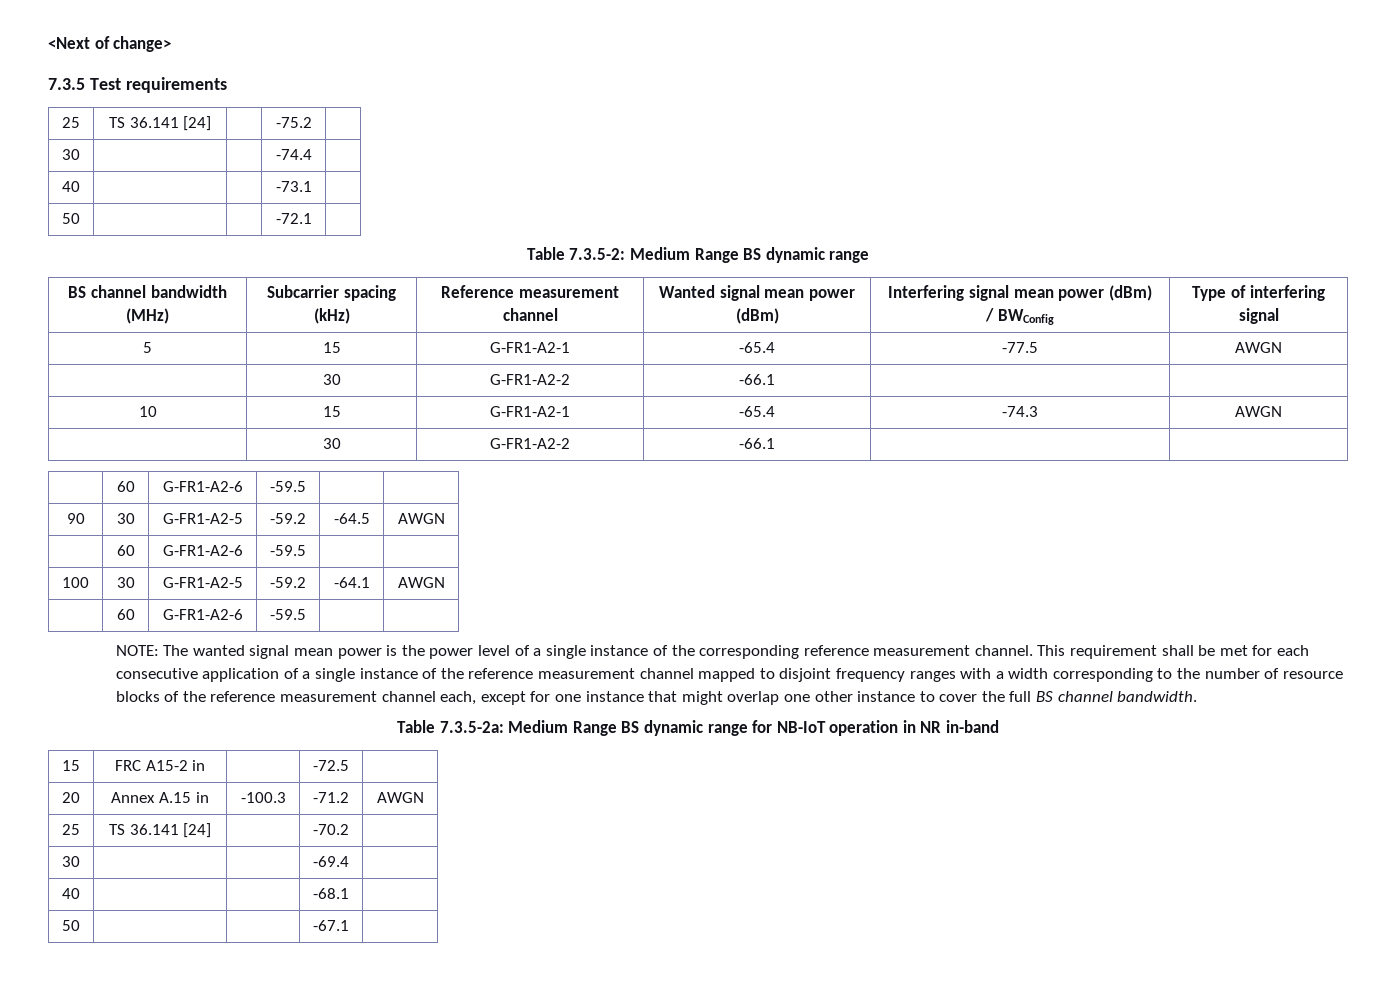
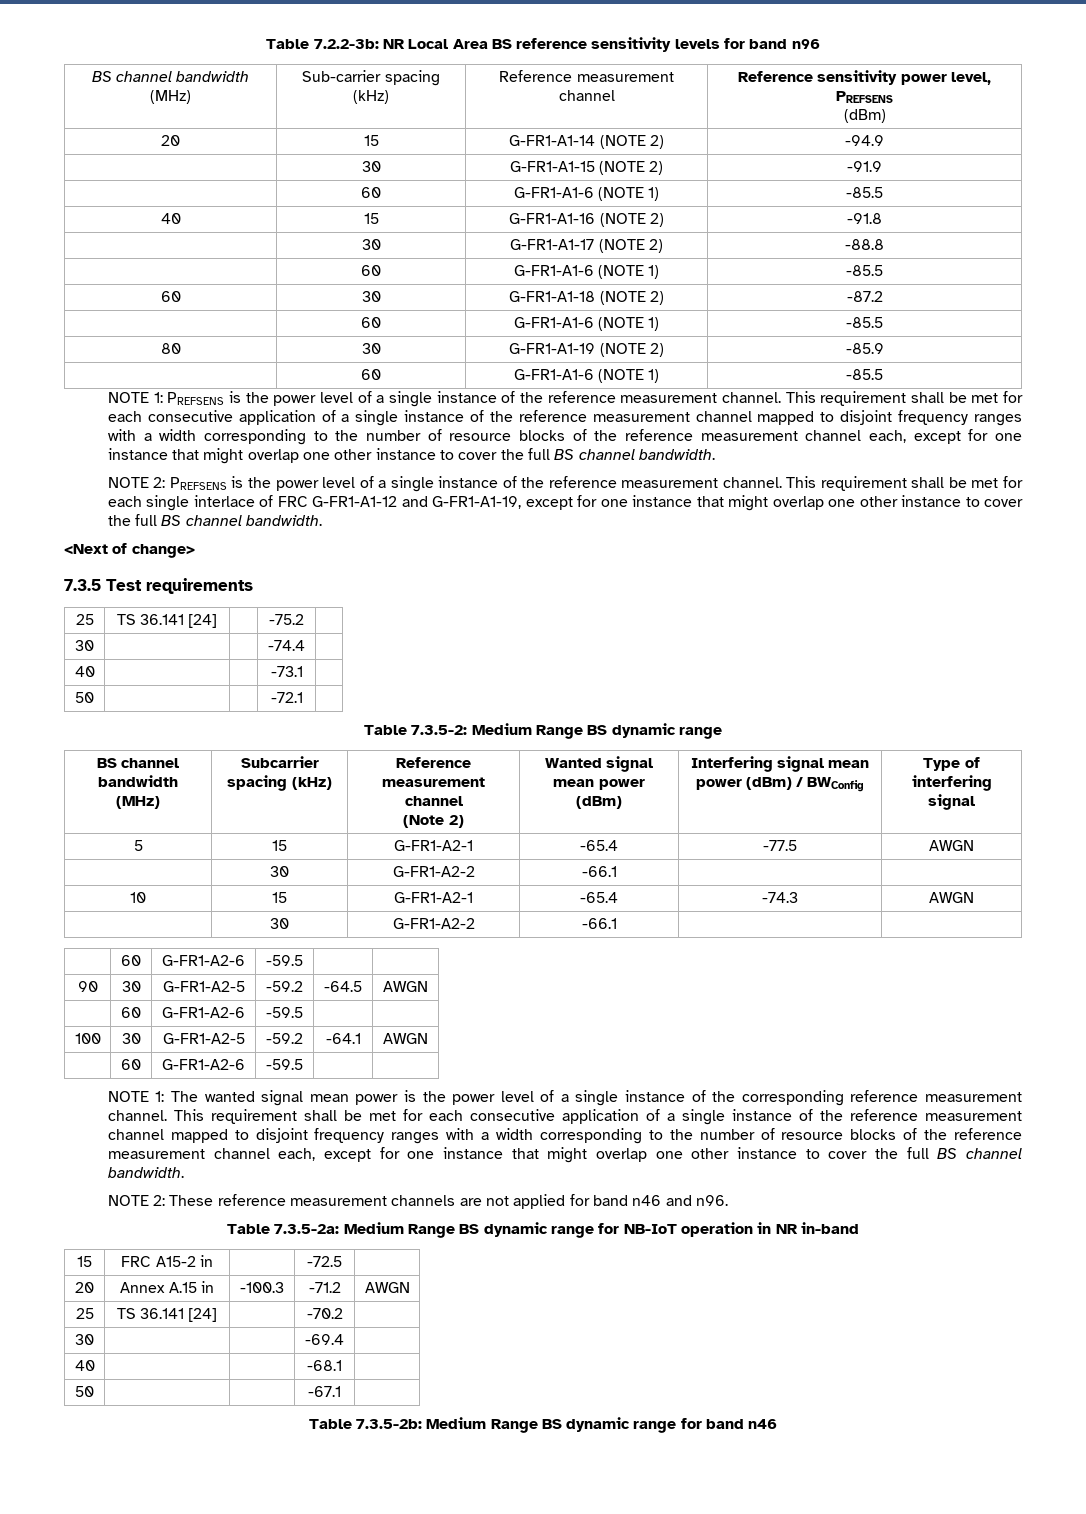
(48, 43) none -> [266,37,820,52] [91,71,250,82] [150,90,191,104] [302,70,440,86] [353,90,389,104] [499,70,674,82] [558,90,615,101] [738,70,991,85] [836,91,893,103] [843,109,886,123] [161,135,180,146] [363,135,379,146] [509,135,664,149] [845,135,884,146] [361,161,381,172] [509,161,664,175] [847,161,882,172] [361,187,381,198] [513,187,660,201] [846,187,883,198] [160,213,181,224] [363,213,379,224] [509,213,664,227] [847,213,882,224] [361,239,381,250] [510,239,663,253] [845,239,884,250] [361,265,381,276] [513,265,660,279] [846,265,883,276] [160,291,181,302] [361,291,381,302] [509,291,664,305] [846,291,883,302] [361,317,381,328] [513,317,660,331] [846,317,883,328] [160,343,181,354] [361,343,381,354] [509,343,664,357] [845,343,884,354] [361,369,381,380] [513,369,660,383] [846,369,883,380] [107,391,1024,407] [107,410,1023,426] [107,429,1023,445] [107,448,716,464] [107,476,1024,492] [107,495,1024,511] [107,514,323,526] Table 7.2.2-3b: NR Local Area BS reference sensitivity levels for band n96 // BS channel bandwidth (MHz) | Sub-carrier spacing (kHz) | Reference measurement channel | Reference sensitivity power level, PREFSENS // (dBm) // 20 | 15 | G-FR1-A1-14 (NOTE 2) | -94.9 // | 30 | G-FR1-A1-15 (NOTE 2) | -91.9 // | 60 | G-FR1-A1-6 (NOTE 1) | -85.5 // 40 | 15 | G-FR1-A1-16 (NOTE 2) | -91.8 // | 30 | G-FR1-A1-17 (NOTE 2) | -88.8 // | 60 | G-FR1-A1-6 (NOTE 1) | -85.5 // 60 | 30 | G-FR1-A1-18 (NOTE 2) | -87.2 // | 60 | G-FR1-A1-6 (NOTE 1) | -85.5 // 80 | 30 | G-FR1-A1-19 (NOTE 2) | -85.9 // | 60 | G-FR1-A1-6 (NOTE 1) | -85.5 // NOTE 1: PREFSENS is the power level of a single instance of the reference measurement channel. This requirement shall be met for each consecutive application of a single instance of the reference measurement channel mapped to disjoint frequency ranges with a width corresponding to the number of resource blocks of the reference measurement channel each, except for one instance that might overlap one other instance to cover the full BS channel bandwidth. // NOTE 2: PREFSENS is the power level of a single instance of the reference measurement channel. This requirement shall be met for each single interlace of FRC G-FR1-A1-12 and G-FR1-A1-19, except for one instance that might overlap one other instance to cover the full BS channel bandwidth. //
(558, 314) none -> [403,815,464,828] // (Note 2)
[115,645,159,656] NOTE: -> [107,1091,165,1102] NOTE 1:
(1198, 696) none -> [107,1194,729,1209] // NOTE 2: These reference measurement channels are not applied for band n46 and n96.
(349, 925) none -> [308,1417,778,1433] // Table 7.3.5-2b: Medium Range BS dynamic range for band n46

